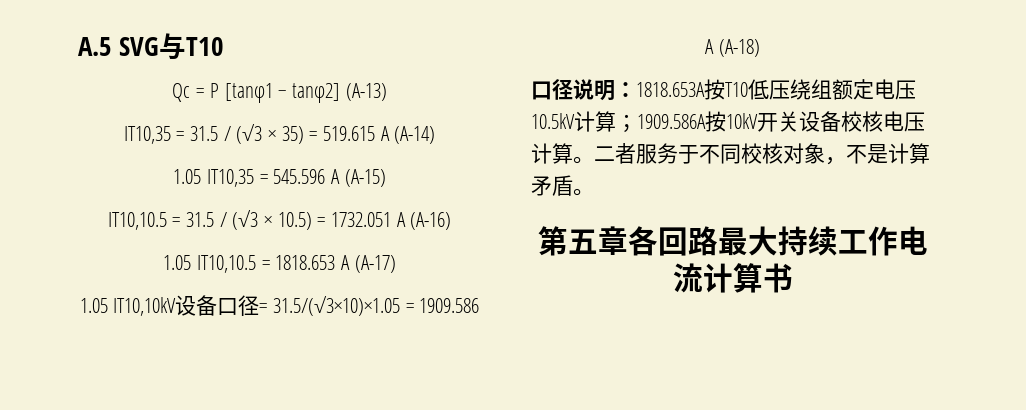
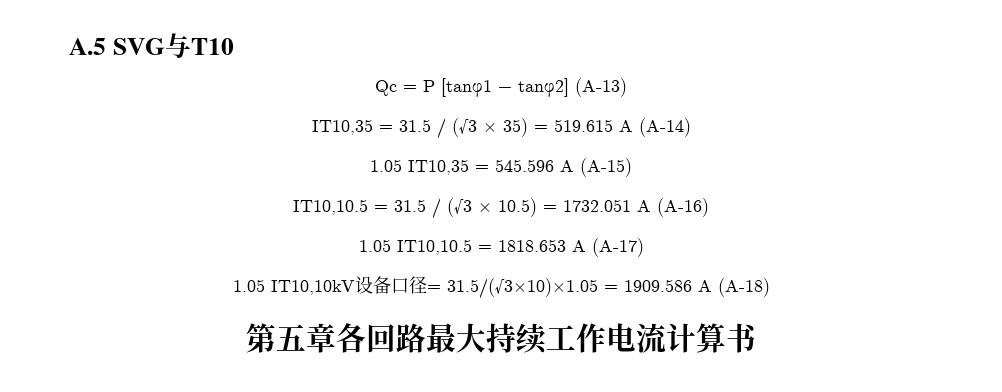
[531,79,916,101] [531,111,925,133] [531,143,930,165] [531,175,594,196] // 口径说明：1818.653A按T10低压绕组额定电压10.5kV计算；1909.586A按10kV开关设备校核电压计算。二者服务于不同校核对象，不是计算矛盾。 -> (770, 287) none

